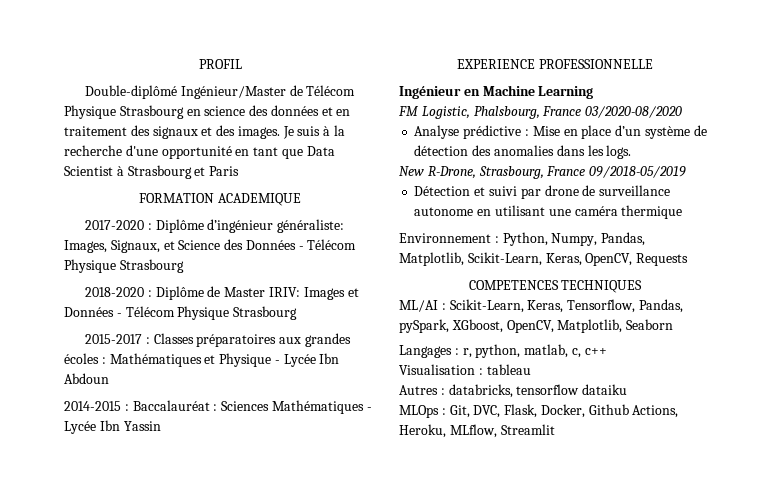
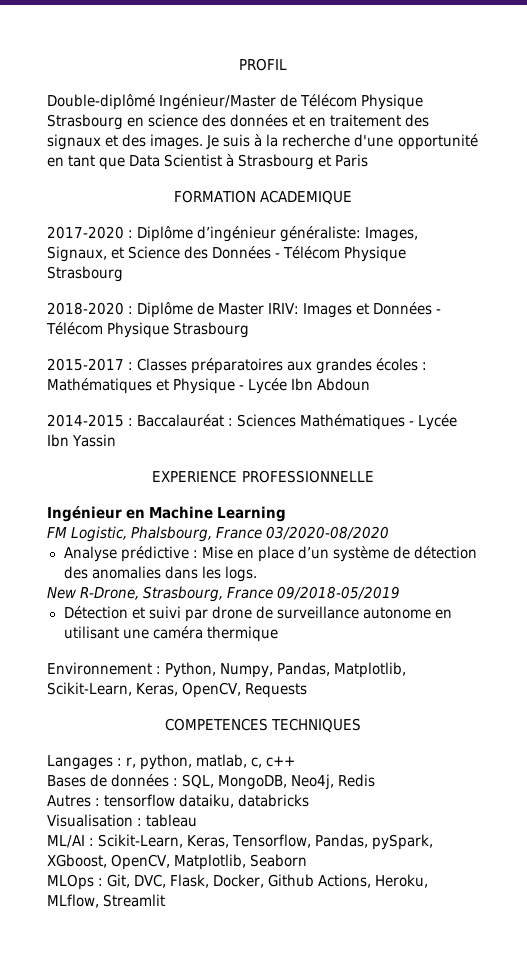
(643, 286) none -> [47,754,296,770] [47,774,376,790] [47,794,310,808] [47,814,198,827] // Langages : r, python, matlab, c, c++ // Bases de données : SQL, MongoDB, Neo4j, Redis // Autres : tensorflow dataiku, databricks // Visualisation : tableau
[399,344,607,358] [399,364,531,375] [399,384,628,398] // Langages : r, python, matlab, c, c++ // Visualisation : tableau // Autres : databricks, tensorflow dataiku -> (308, 860) none

